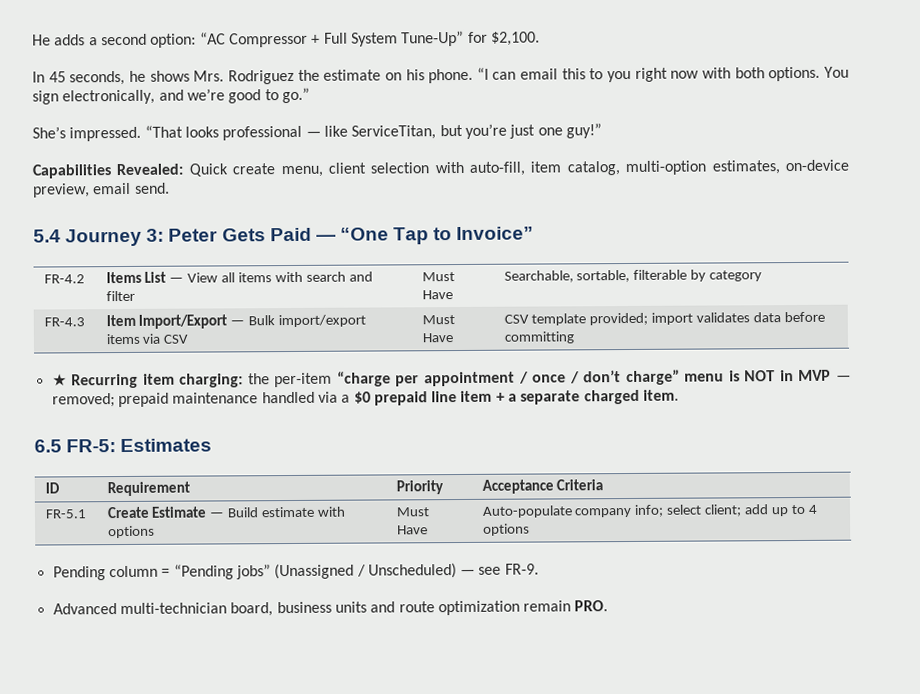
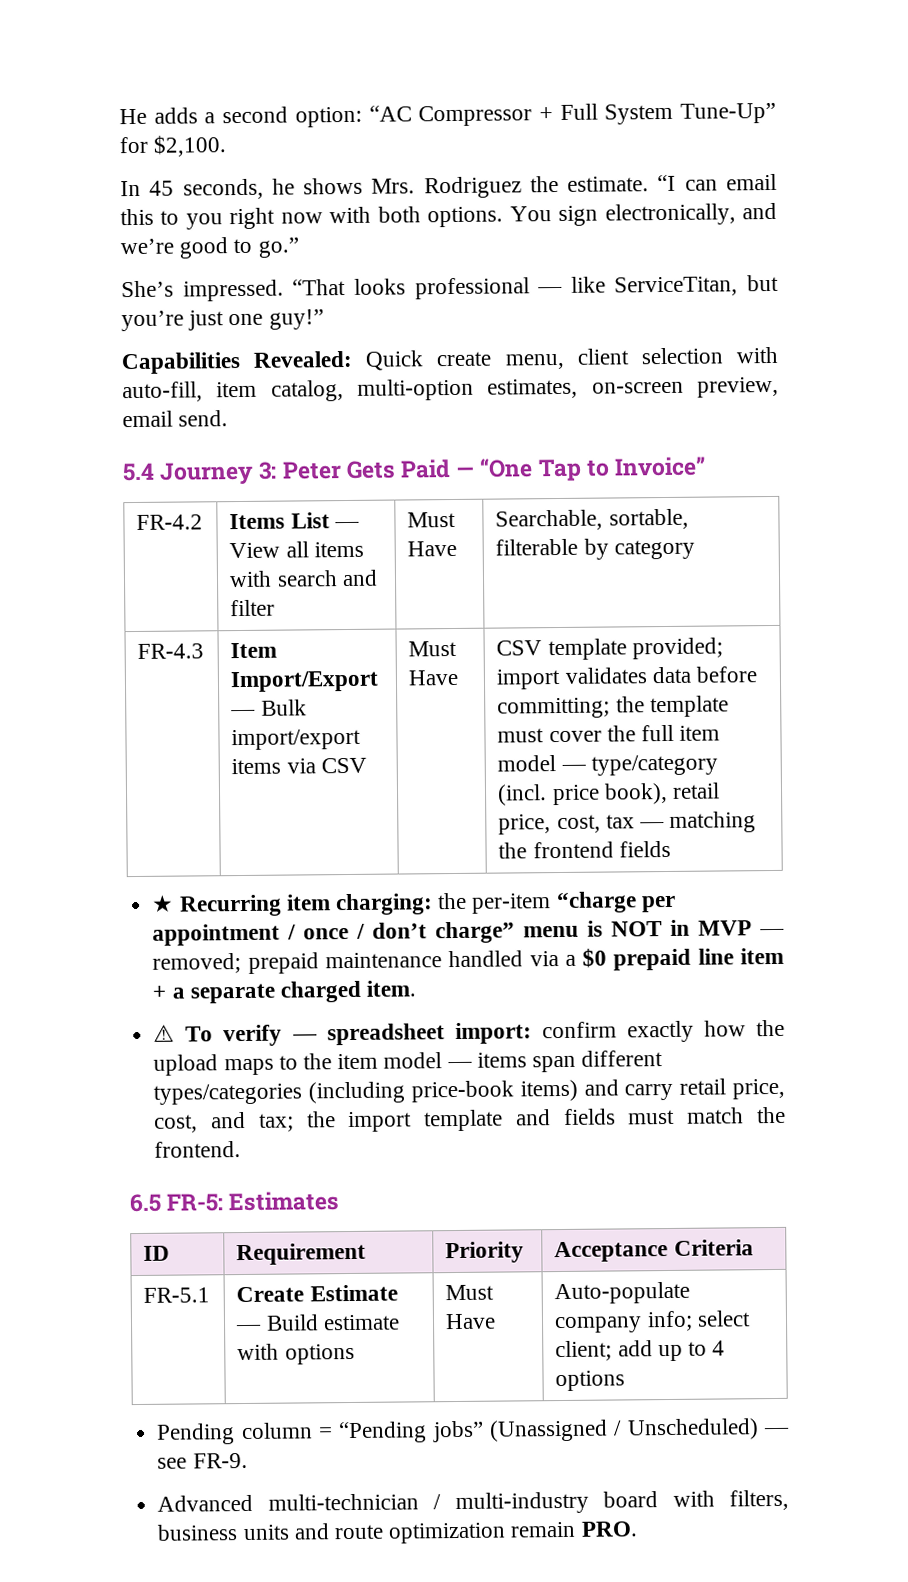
[323,68,474,84] estimate on his phone. -> [567,176,650,192] estimate.
[784,159,849,172] on-device -> [591,381,684,394] on-screen
[503,331,574,344] committing -> [497,695,729,719] [497,724,721,743] [497,754,718,776] [497,782,720,806] [498,811,757,835] [498,840,671,859] committing; the template must cover the full item model — type/category (incl. price book), retail price, cost, tax — matching the frontend fields
(680, 395) none -> [153,1019,785,1047] [153,1050,664,1076] [153,1078,786,1105] [154,1106,786,1133] [154,1141,242,1158] // ⚠ To verify — spreadsheet import: confirm exactly how the upload maps to the item model — items span different types/categories (including price-book items) and carry retail price, cost, and tax; the import template and fields must match the frontend.
[230,602,274,617] board, -> [433,1489,789,1515] / multi-industry board with filters,

